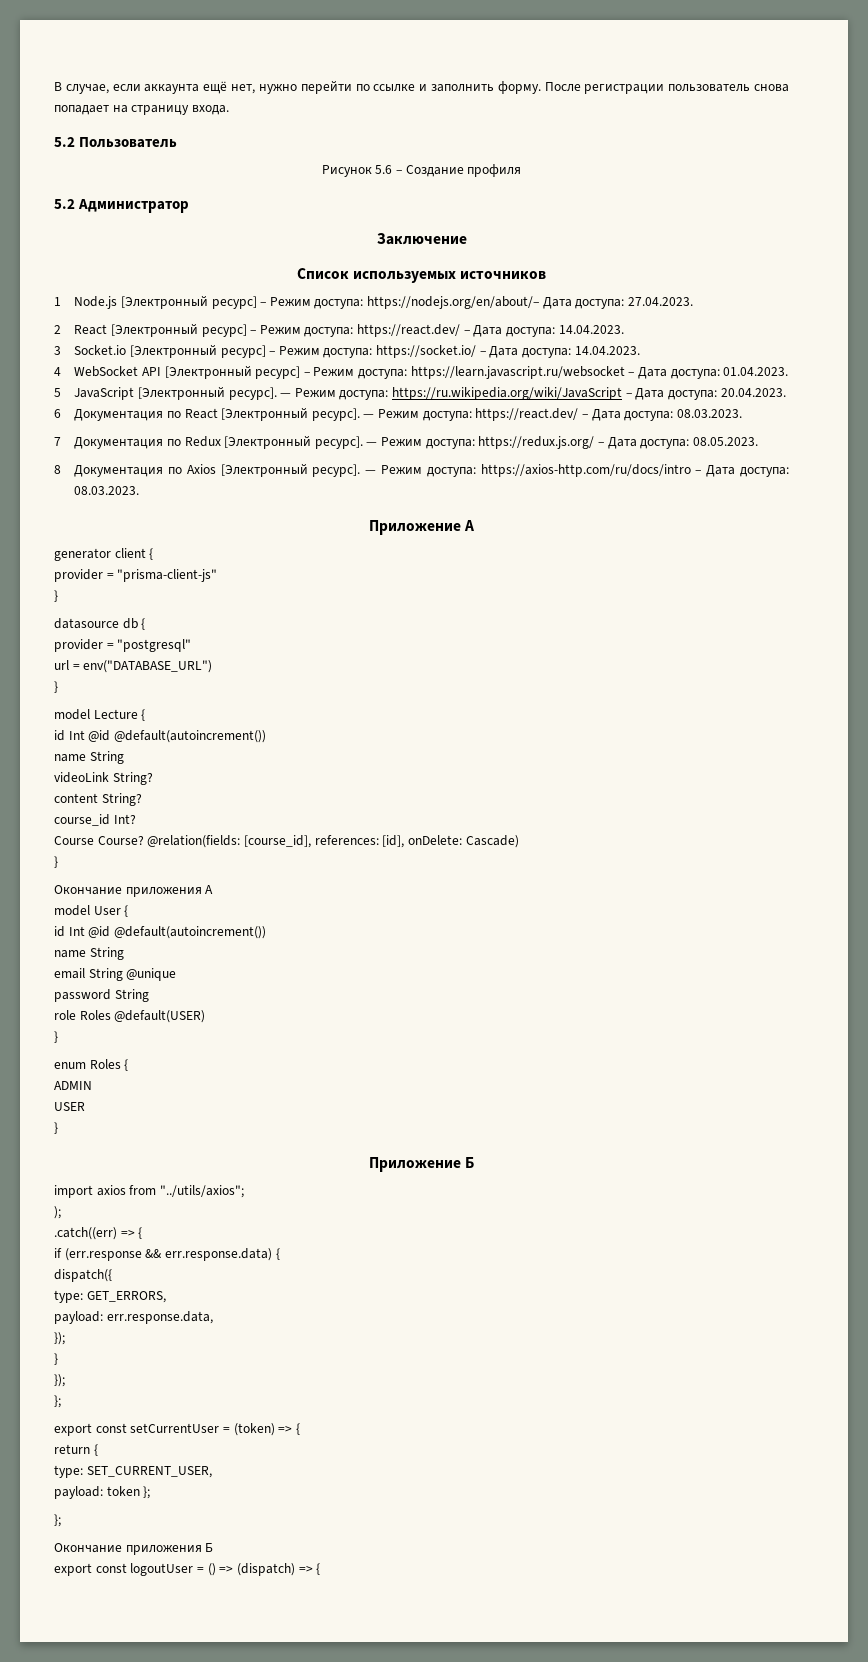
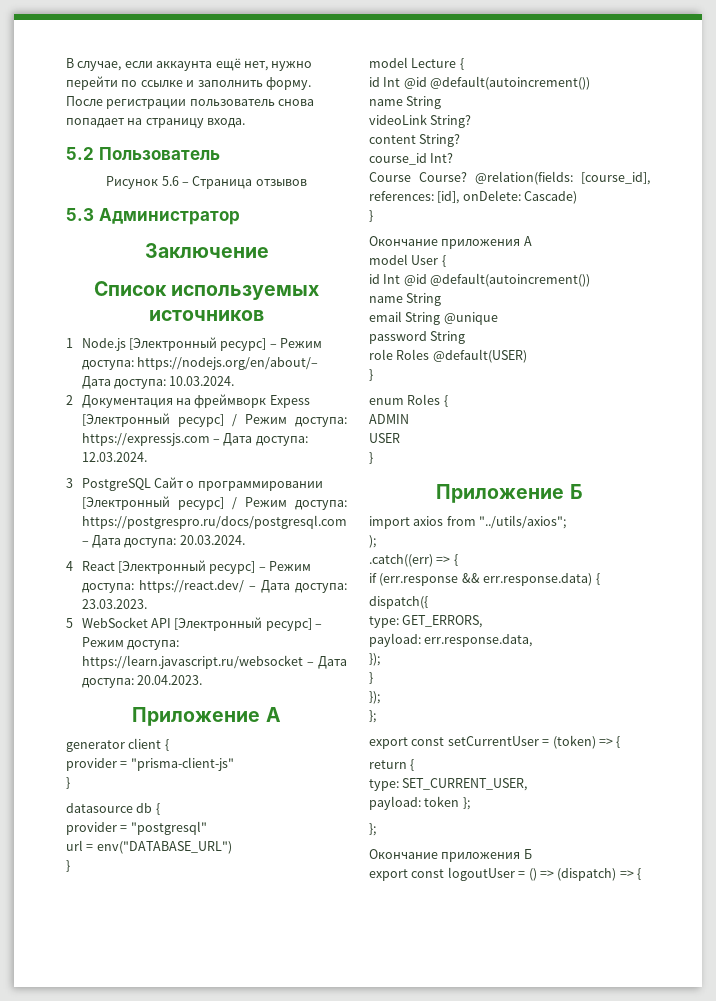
[405,164,522,177] [54,199,75,209] Создание профиля // 5.2 -> [192,176,307,189] [66,208,94,221] Страница отзывов // 5.3
[628,297,694,306] [54,325,61,334] 27.04.2023. // 2 -> [169,376,235,386] [66,394,310,408] [81,413,347,427] [81,433,308,446] [81,452,147,462] [66,477,323,491] [81,496,347,510] [81,515,347,529] [81,535,245,548] [66,561,73,571] 10.03.2024. // 2 Документация на фреймворк Expess [Электронный ресурс] / Режим доступа: https://expressjs.com – Дата доступа: 12.03.2024. // 3 PostgreSQL Сайт о программировании [Электронный ресурс] / Режим доступа: https://postgrespro.ru/docs/postgresql.com – Дата доступа: 20.03.2024. // 4
[558,325,624,334] [54,344,640,358] [54,367,61,376] 14.04.2023. // 3 Socket.io [Электронный ресурс] – Режим доступа: https://socket.io/ – Дата доступа: 14.04.2023. // 4 -> [81,599,147,609] [66,618,73,628] 23.03.2023. // 5
[723,367,789,376] [54,386,786,400] [54,407,742,421] [54,435,758,449] [54,463,789,477] [74,486,140,495] 01.04.2023. // 5 JavaScript [Электронный ресурс]. — Режим доступа: https://ru.wikipedia.org/wiki/JavaScript – Дата доступа: 20.04.2023. // 6 Документация по React [Электронный ресурс]. — Режим доступа: https://react.dev/ – Дата доступа: 08.03.2023. // 7 Документация по Redux [Электронный ресурс]. — Режим доступа: https://redux.js.org/ – Дата доступа: 08.05.2023. // 8 Документация по Axios [Электронный ресурс]. — Режим доступа: https://axios-http.com/ru/docs/intro – Дата доступа: 08.03.2023. -> [137,675,203,685] 20.04.2023.

